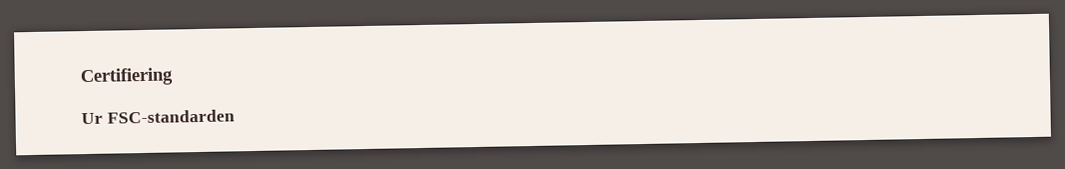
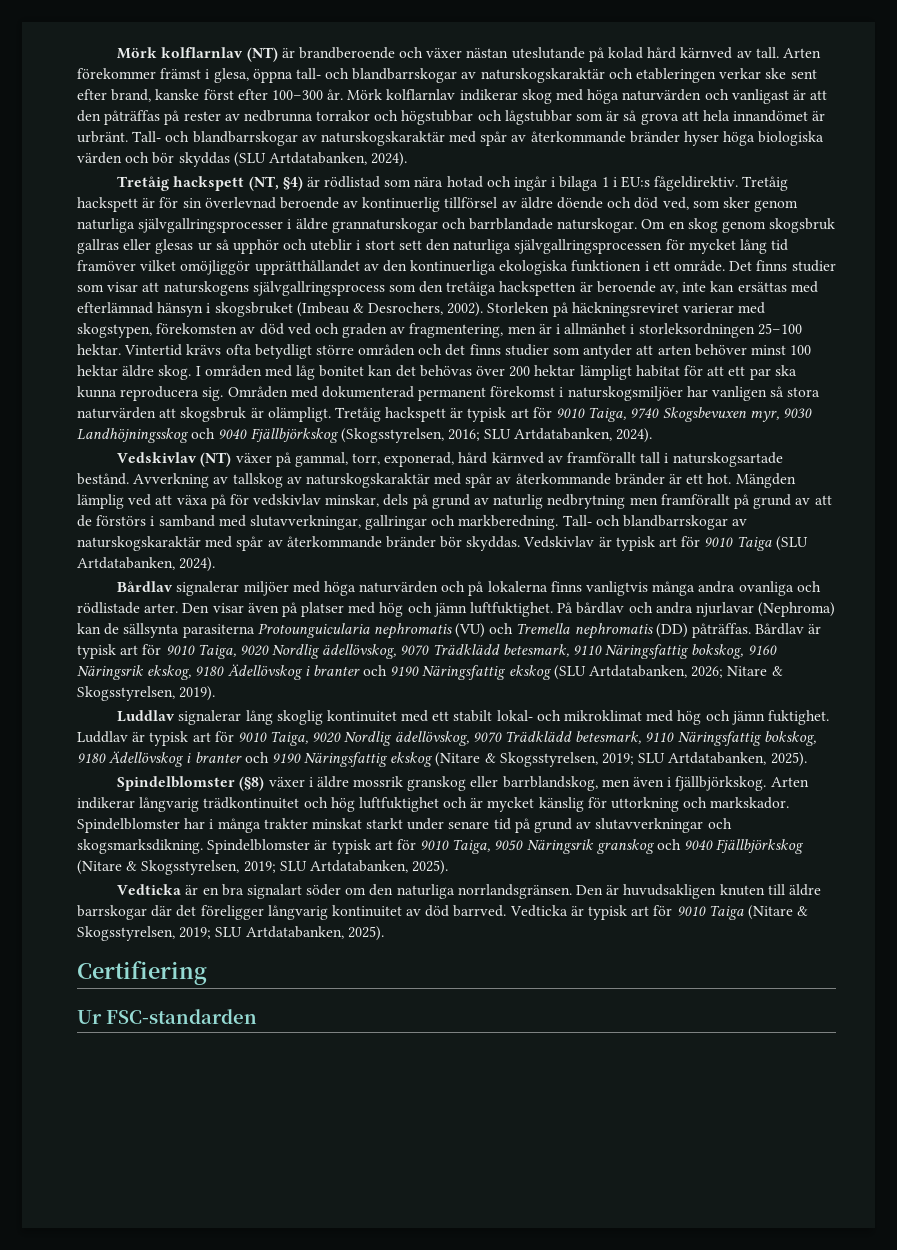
(80, 77) none -> [117,47,821,62] [77,68,817,83] [77,89,828,104] [77,110,826,125] [77,131,825,146] [77,152,408,167] [117,176,789,191] [77,197,799,212] [77,218,836,233] [77,239,789,254] [77,260,836,275] [77,281,818,296] [77,302,766,317] [77,323,802,338] [77,344,812,359] [77,365,797,380] [77,386,821,401] [77,407,812,422] [77,428,653,443] [117,452,783,467] [77,473,796,488] [77,494,832,509] [77,515,748,530] [77,536,808,551] [77,557,216,572] [117,581,821,596] [77,602,836,617] [77,623,822,639] [77,644,777,659] [77,664,783,680] [77,686,216,701] [117,710,829,725] [77,731,816,746] [77,751,807,767] [117,776,809,791] [77,797,790,812] [77,818,732,833] [77,839,804,854] [77,860,449,875] [117,884,821,899] [77,905,809,920] [77,926,384,941] Mörk kolflarnlav (NT) är brandberoende och växer nästan uteslutande på kolad hård kärnved av tall. Arten förekommer främst i glesa, öppna tall- och blandbarrskogar av naturskogskaraktär och etableringen verkar ske sent efter brand, kanske först efter 100–300 år. Mörk kolflarnlav indikerar skog med höga naturvärden och vanligast är att den påträffas på rester av nedbrunna torrakor och högstubbar och lågstubbar som är så grova att hela innandömet är urbränt. Tall- och blandbarrskogar av naturskogskaraktär med spår av återkommande bränder hyser höga biologiska värden och bör skyddas (SLU Artdatabanken, 2024). // Tretåig hackspett (NT, §4) är rödlistad som nära hotad och ingår i bilaga 1 i EU:s fågeldirektiv. Tretåig hackspett är för sin överlevnad beroende av kontinuerlig tillförsel av äldre döende och död ved, som sker genom naturliga självgallringsprocesser i äldre grannaturskogar och barrblandade naturskogar. Om en skog genom skogsbruk gallras eller glesas ur så upphör och uteblir i stort sett den naturliga självgallringsprocessen för mycket lång tid framöver vilket omöjliggör upprätthållandet av den kontinuerliga ekologiska funktionen i ett område. Det finns studier som visar att naturskogens självgallringsprocess som den tretåiga hackspetten är beroende av, inte kan ersättas med efterlämnad hänsyn i skogsbruket (Imbeau & Desrochers, 2002). Storleken på häckningsreviret varierar med skogstypen, förekomsten av död ved och graden av fragmentering, men är i allmänhet i storleksordningen 25–100 hektar. Vintertid krävs ofta betydligt större områden och det finns studier som antyder att arten behöver minst 100 hektar äldre skog. I områden med låg bonitet kan det behövas över 200 hektar lämpligt habitat för att ett par ska kunna reproducera sig. Områden med dokumenterad permanent förekomst i naturskogsmiljöer har vanligen så stora naturvärden att skogsbruk är olämpligt. Tretåig hackspett är typisk art för 9010 Taiga, 9740 Skogsbevuxen myr, 9030 Landhöjningsskog och 9040 Fjällbjörkskog (Skogsstyrelsen, 2016; SLU Artdatabanken, 2024). // Vedskivlav (NT) växer på gammal, torr, exponerad, hård kärnved av framförallt tall i naturskogsartade bestånd. Avverkning av tallskog av naturskogskaraktär med spår av återkommande bränder är ett hot. Mängden lämplig ved att växa på för vedskivlav minskar, dels på grund av naturlig nedbrytning men framförallt på grund av att de förstörs i samband med slutavverkningar, gallringar och markberedning. Tall- och blandbarrskogar av naturskogskaraktär med spår av återkommande bränder bör skyddas. Vedskivlav är typisk art för 9010 Taiga (SLU Artdatabanken, 2024). // Bårdlav signalerar miljöer med höga naturvärden och på lokalerna finns vanligtvis många andra ovanliga och rödlistade arter. Den visar även på platser med hög och jämn luftfuktighet. På bårdlav och andra njurlavar (Nephroma) kan de sällsynta parasiterna Protounguicularia nephromatis (VU) och Tremella nephromatis (DD) påträffas. Bårdlav är typisk art för 9010 Taiga, 9020 Nordlig ädellövskog, 9070 Trädklädd betesmark, 9110 Näringsfattig bokskog, 9160 Näringsrik ekskog, 9180 Ädellövskog i branter och 9190 Näringsfattig ekskog (SLU Artdatabanken, 2026; Nitare & Skogsstyrelsen, 2019). // Luddlav signalerar lång skoglig kontinuitet med ett stabilt lokal- och mikroklimat med hög och jämn fuktighet. Luddlav är typisk art för 9010 Taiga, 9020 Nordlig ädellövskog, 9070 Trädklädd betesmark, 9110 Näringsfattig bokskog, 9180 Ädellövskog i branter och 9190 Näringsfattig ekskog (Nitare & Skogsstyrelsen, 2019; SLU Artdatabanken, 2025). // Spindelblomster (§8) växer i äldre mossrik granskog eller barrblandskog, men även i fjällbjörkskog. Arten indikerar långvarig trädkontinuitet och hög luftfuktighet och är mycket känslig för uttorkning och markskador. Spindelblomster har i många trakter minskat starkt under senare tid på grund av slutavverkningar och skogsmarksdikning. Spindelblomster är typisk art för 9010 Taiga, 9050 Näringsrik granskog och 9040 Fjällbjörkskog (Nitare & Skogsstyrelsen, 2019; SLU Artdatabanken, 2025). // Vedticka är en bra signalart söder om den naturliga norrlandsgränsen. Den är huvudsakligen knuten till äldre barrskogar där det föreligger långvarig kontinuitet av död barrved. Vedticka är typisk art för 9010 Taiga (Nitare & Skogsstyrelsen, 2019; SLU Artdatabanken, 2025). //

